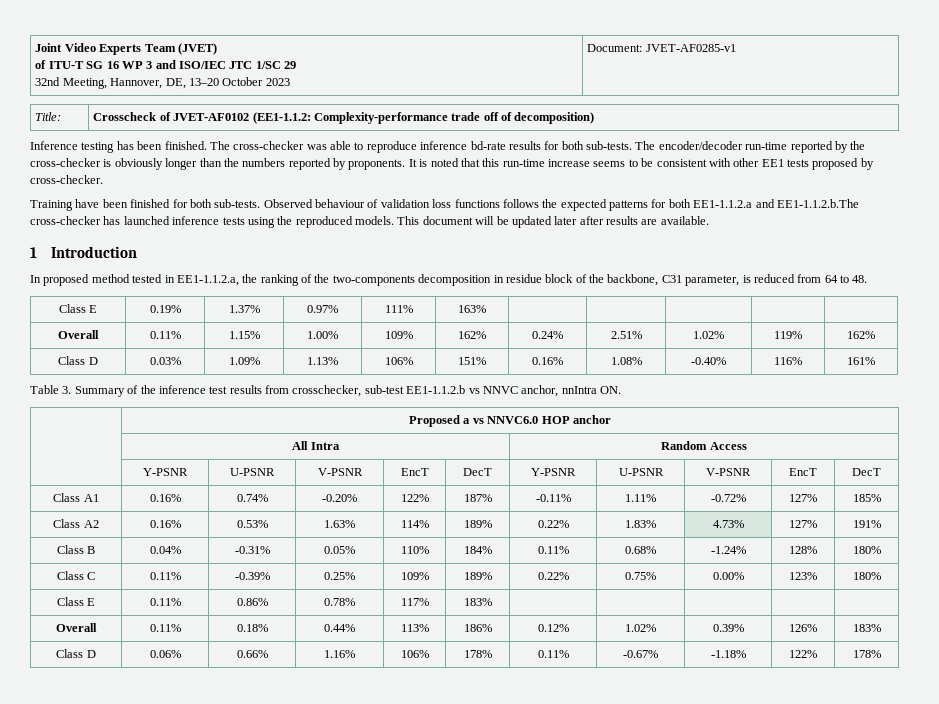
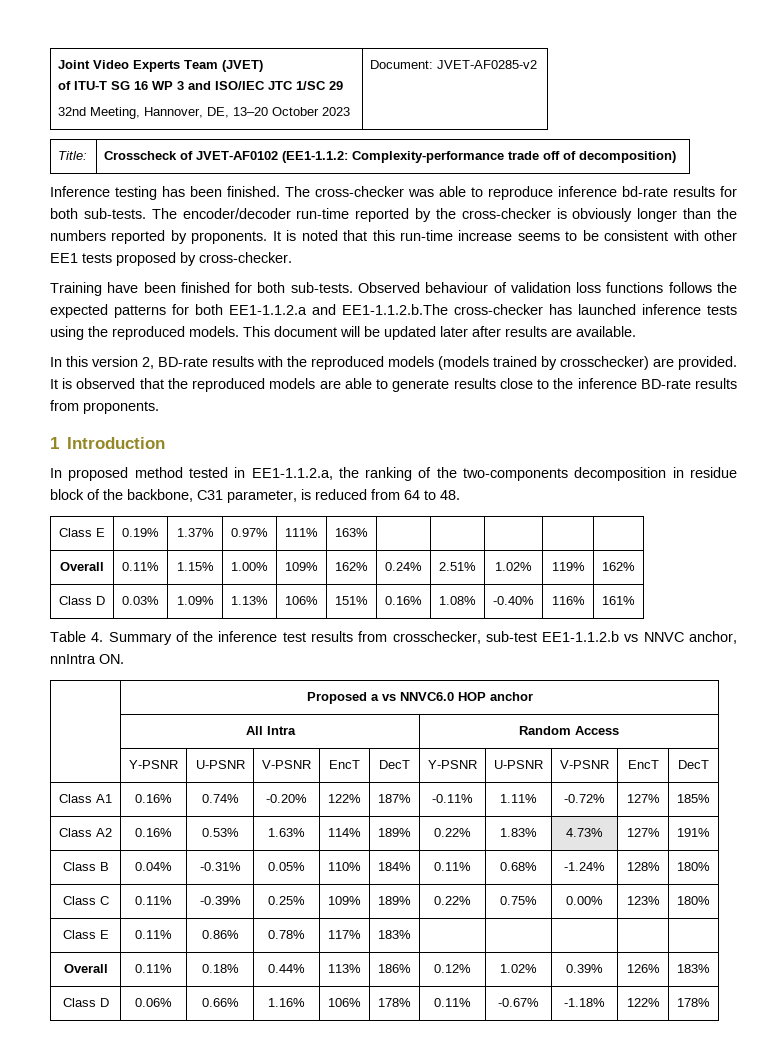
[645,44,736,52] JVET-AF0285-v1 -> [437,60,538,69] JVET-AF0285-v2
(709, 220) none -> [50,356,737,370] [50,378,738,392] [50,400,159,414] // In this version 2, BD-rate results with the reproduced models (models trained by crosschecker) are provided. It is observed that the reproduced models are able to generate results close to the inference BD-rate results from proponents.
[62,386,72,394] 3. -> [91,632,104,642] 4.

